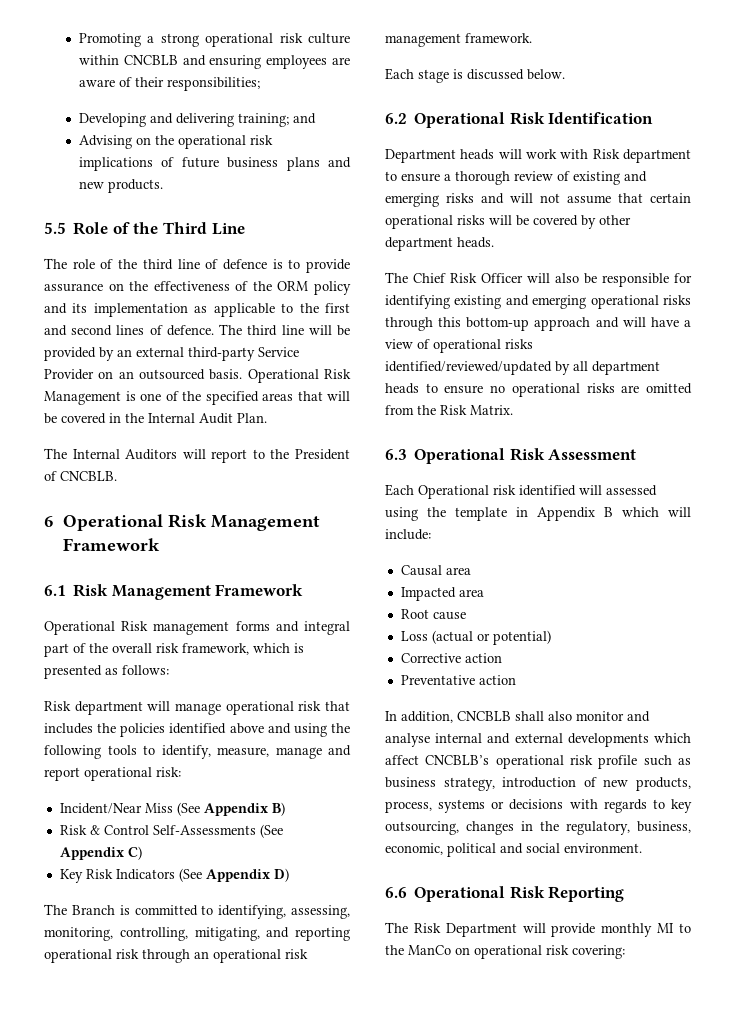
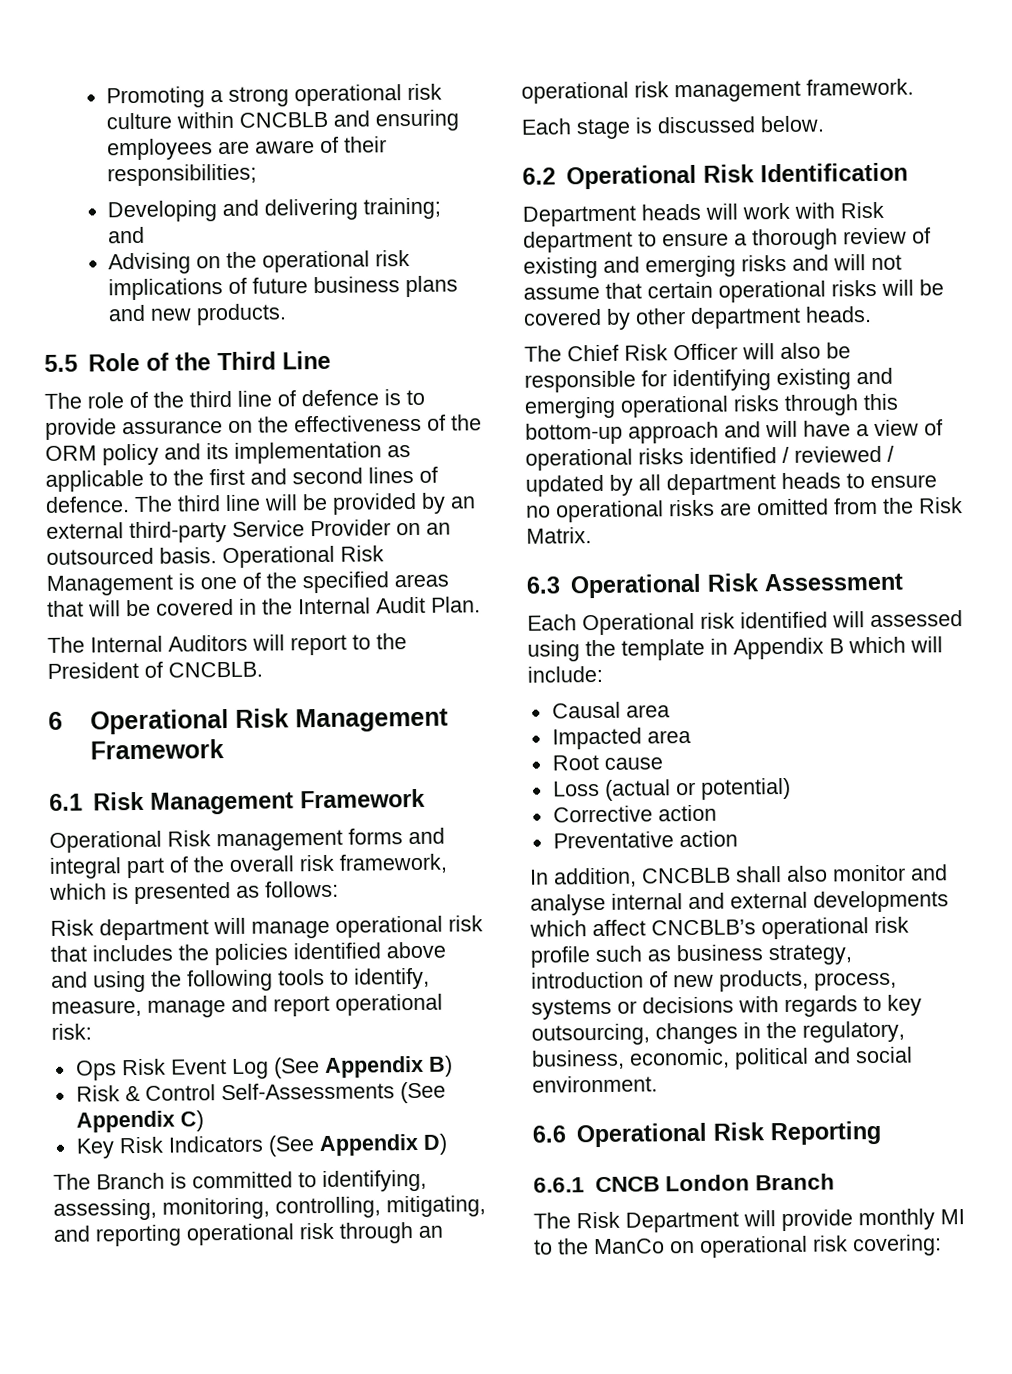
[59,803,173,814] Incident/Near Miss -> [75,1058,269,1081] Ops Risk Event Log
[385,361,552,375] identified/reviewed/updated -> [689,445,894,465] [525,474,604,497] identified / reviewed / updated
(625, 894) none -> [533,1173,835,1193] // 6.6.1 CNCB London Branch

